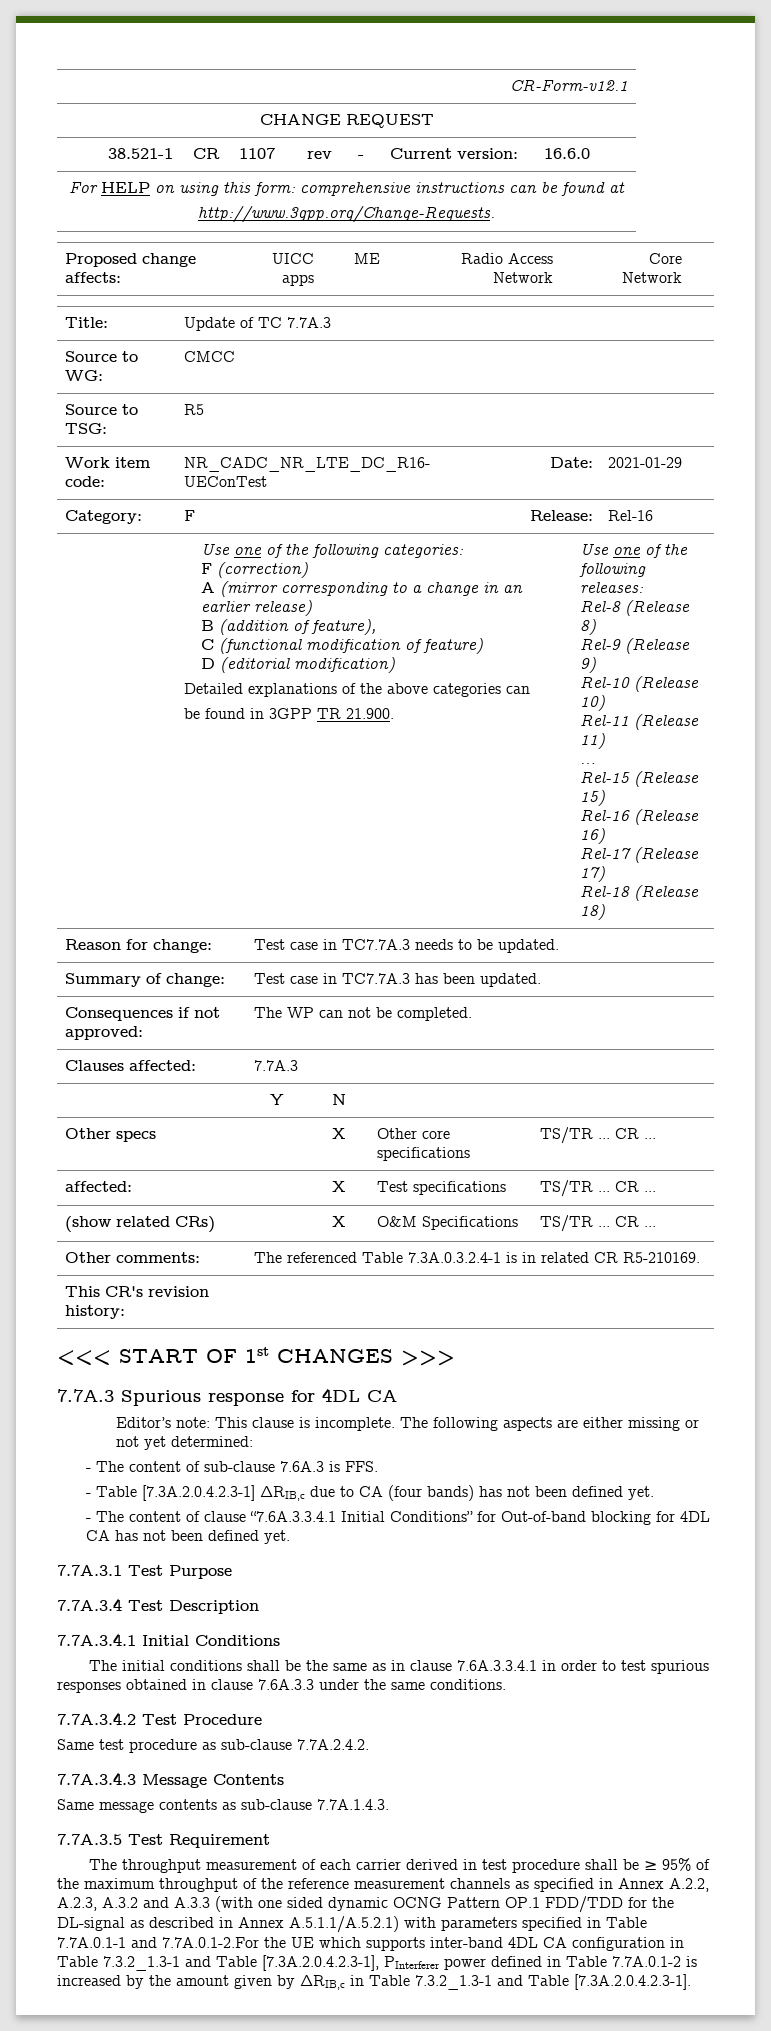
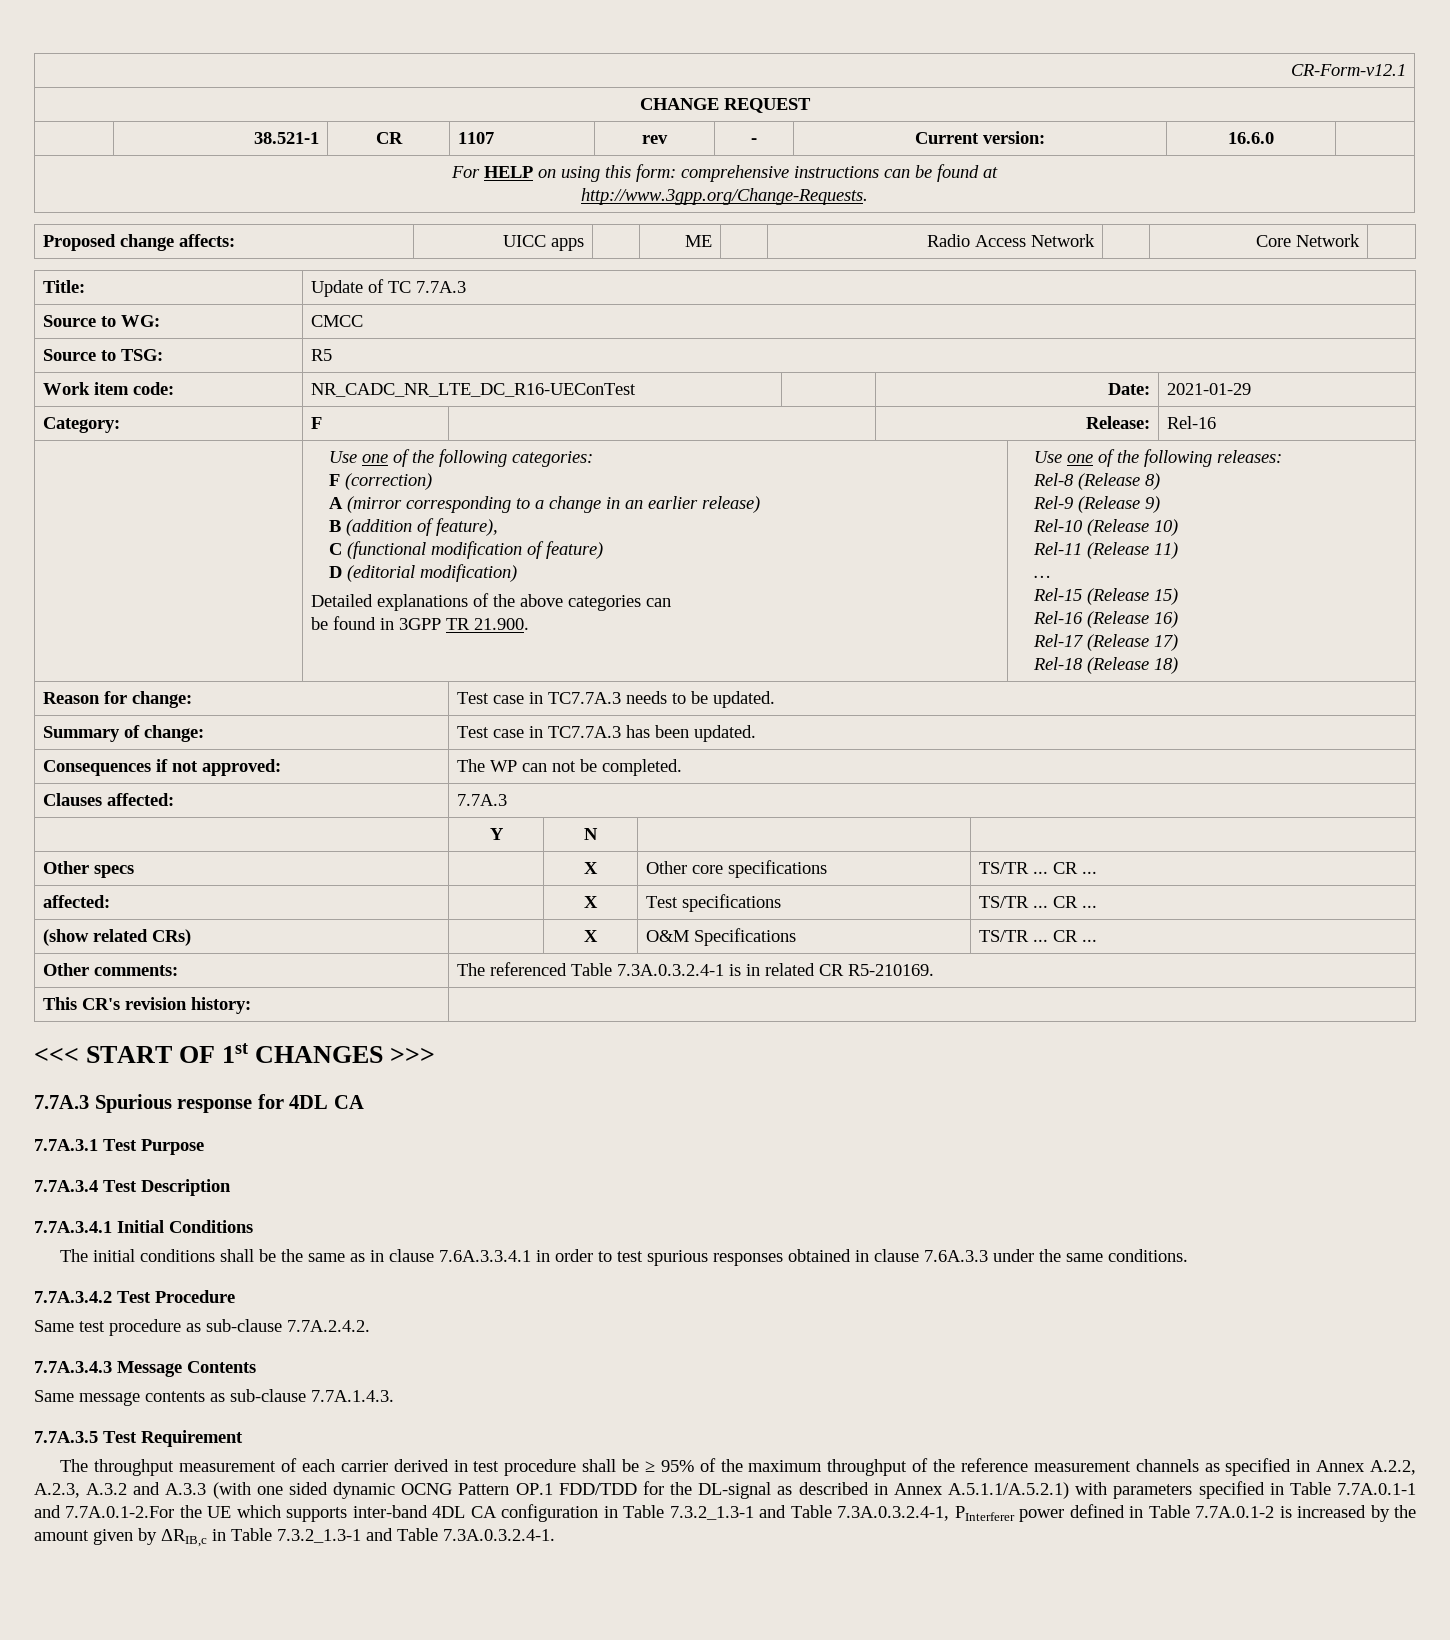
[115,1417,699,1431] [115,1436,253,1450] [86,1461,379,1472] [86,1485,655,1501] [86,1511,711,1525] [86,1530,291,1544] // Editor’s note: This clause is incomplete. The following aspects are either missing or not yet determined: // - The content of sub-clause 7.6A.3 is FFS. // - Table [7.3A.2.0.4.2.3-1] ΔRIB,c due to CA (four bands) has not been defined yet. // - The content of clause “7.6A.3.3.4.1 Initial Conditions” for Out-of-band blocking for 4DL CA has not been defined yet. -> (364, 1102) none
[262,1955,379,1971] [7.3A.2.0.4.2.3-1], -> [837,1506,950,1521] 7.3A.0.3.2.4-1,
[574,1974,691,1990] [7.3A.2.0.4.2.3-1]. -> [443,1529,555,1541] 7.3A.0.3.2.4-1.

